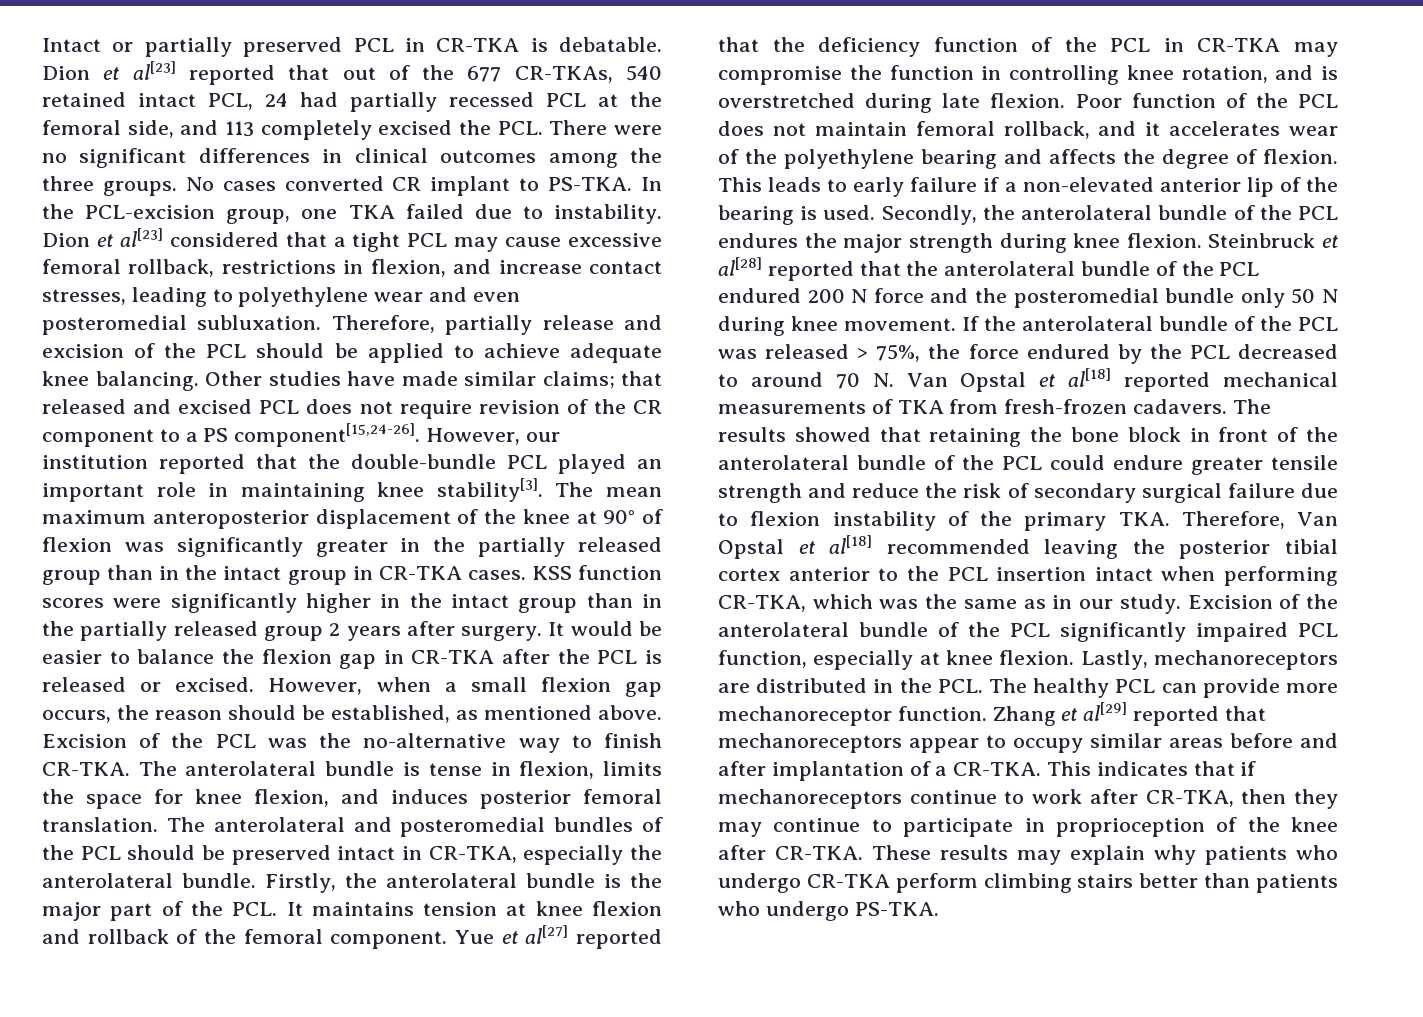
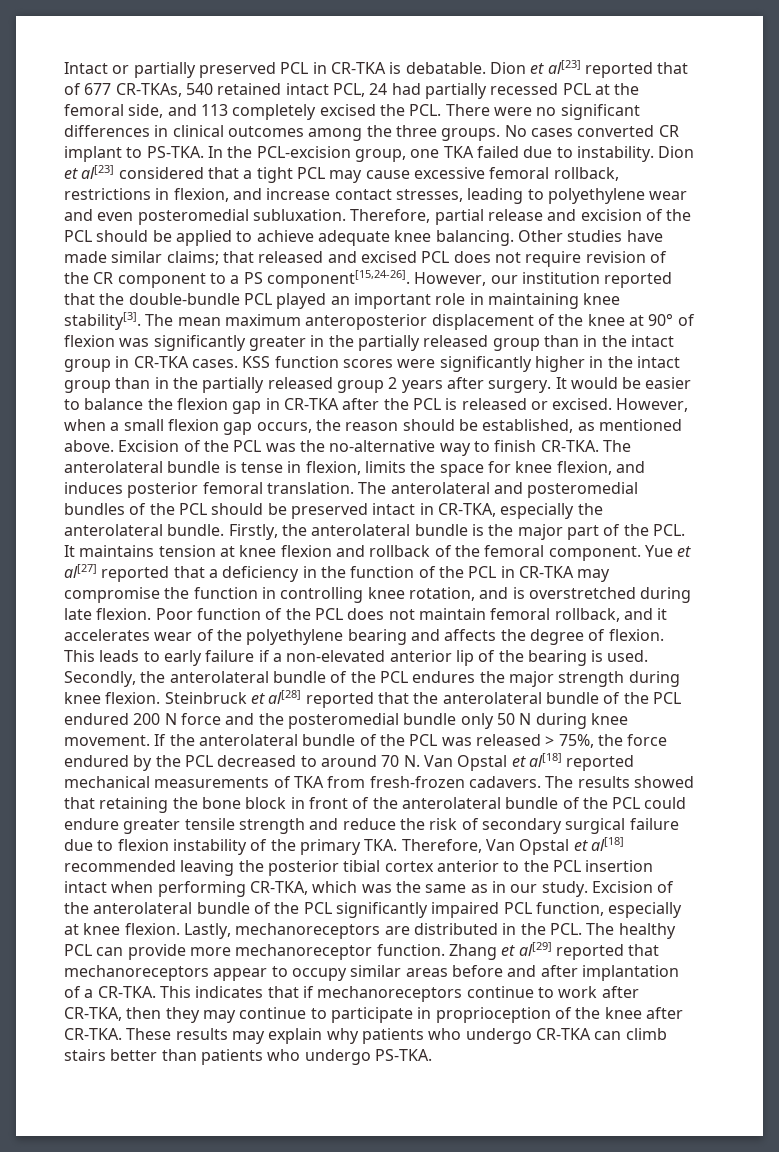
[342,65,455,80] out of the -> [64,83,81,95] of
[445,315,533,335] partially -> [434,209,484,225] partial
[772,37,921,57] the deficiency -> [208,566,346,582] a deficiency in the
[895,873,1072,893] perform climbing -> [594,1028,667,1040] can climb

